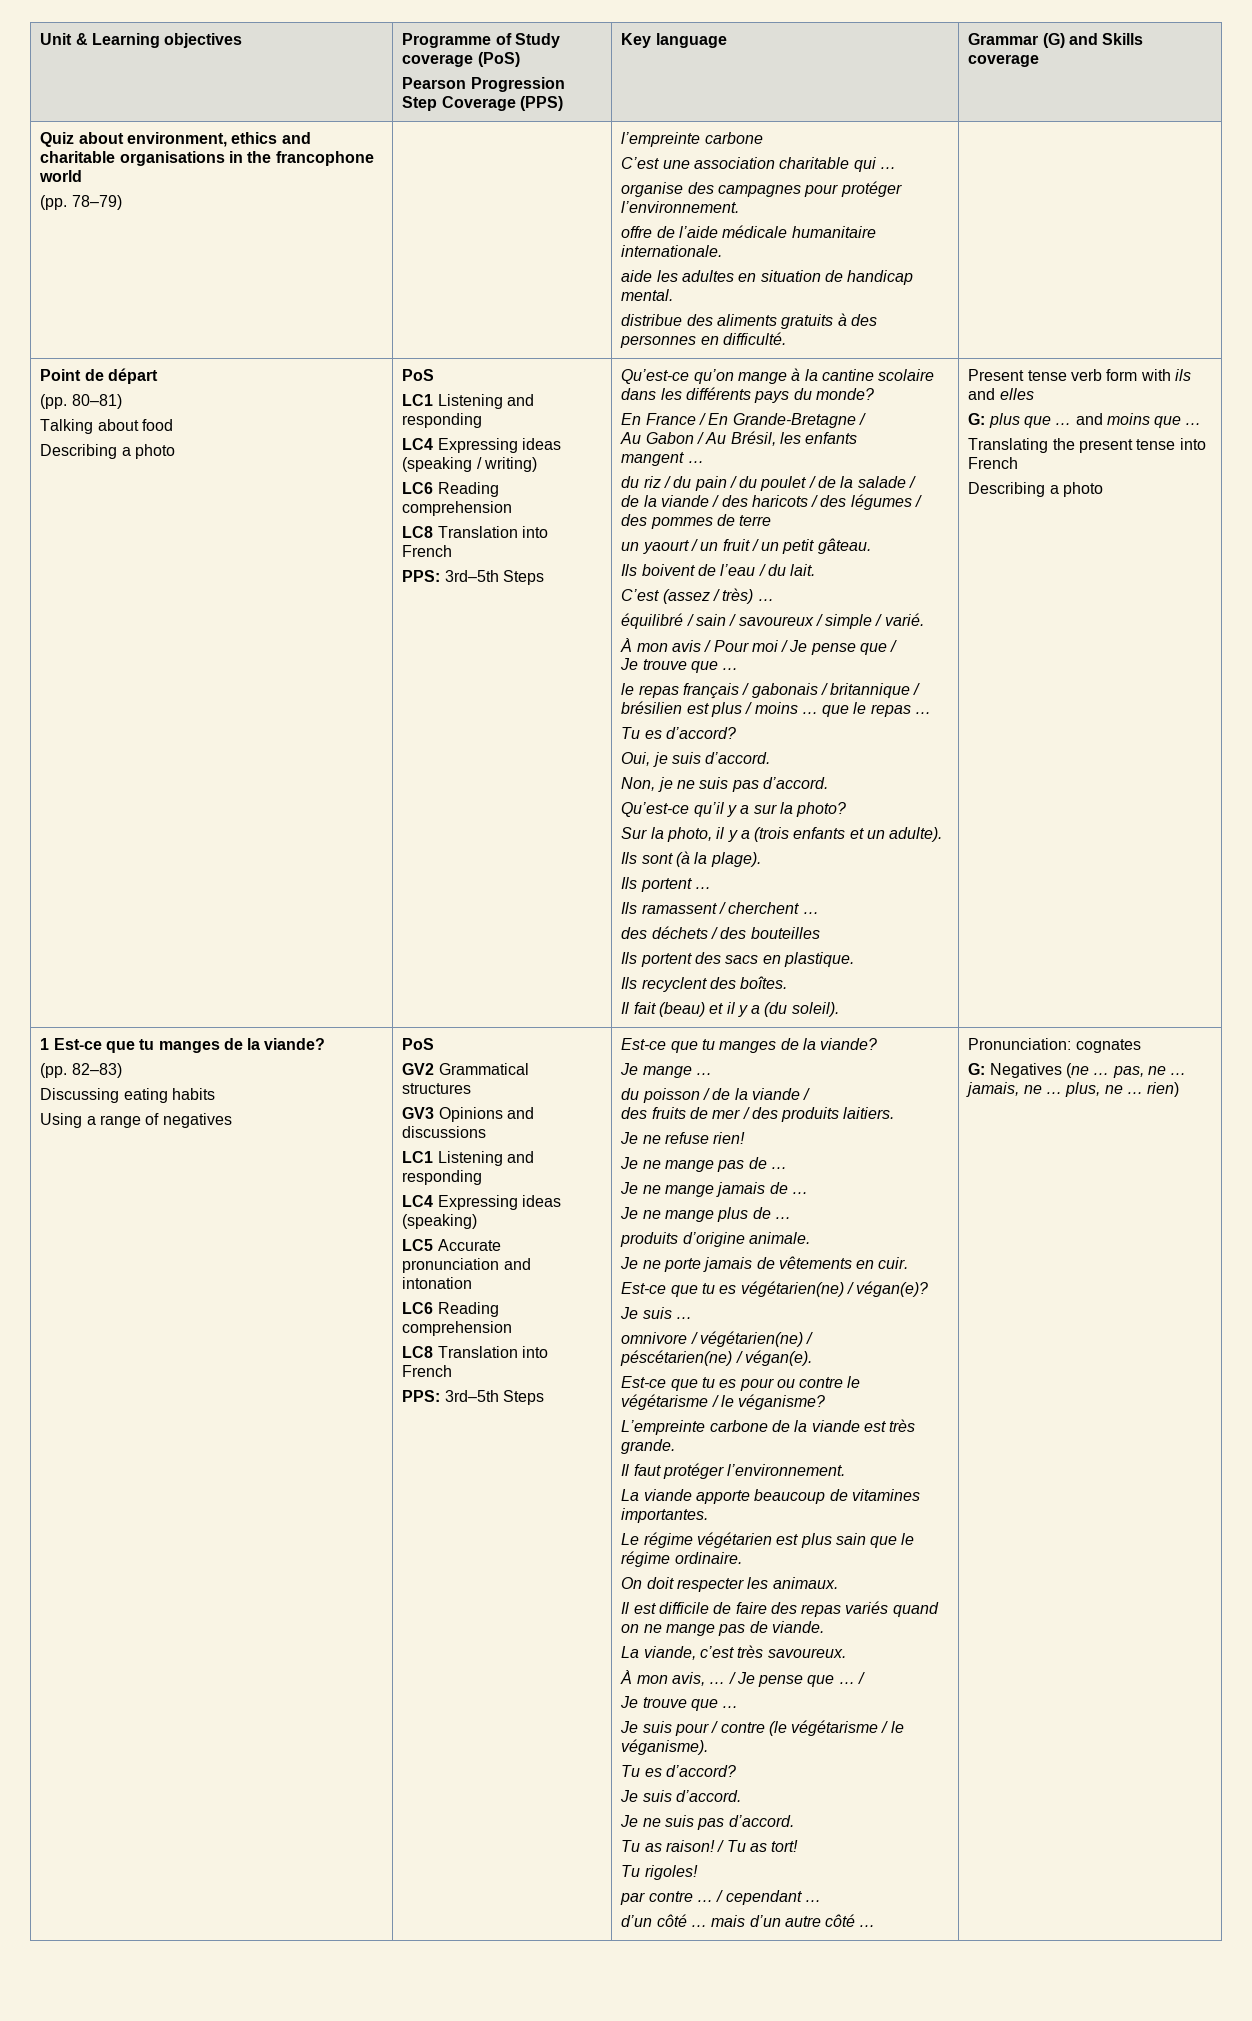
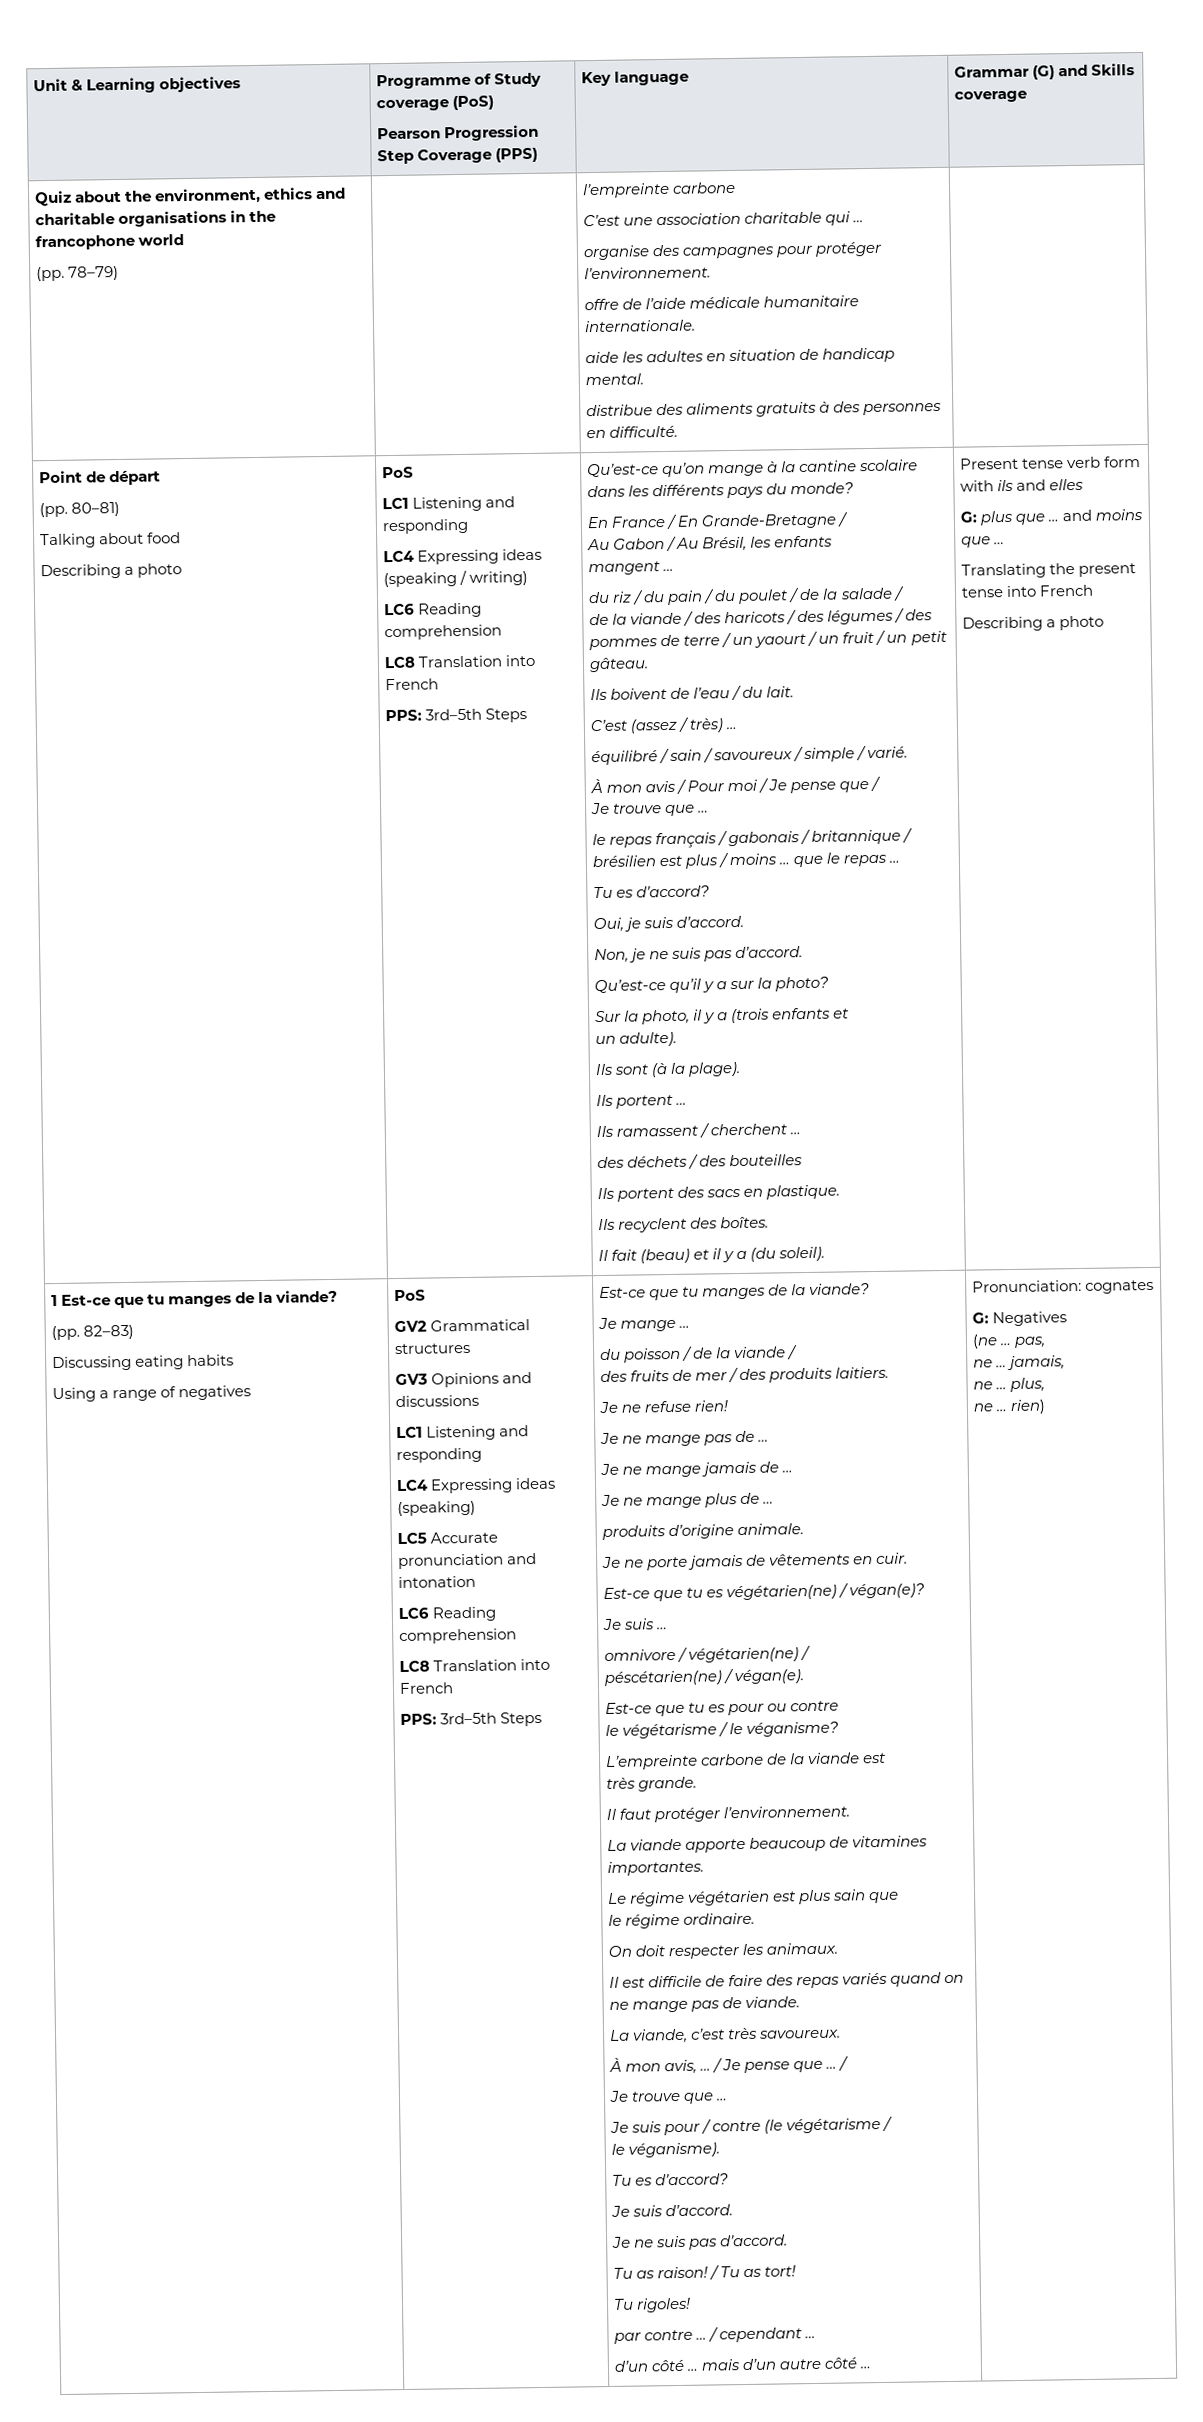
(124, 138) none -> [124,190,153,202] the
(772, 520) // -> [721,632,733,648] /
(864, 833) none -> (850, 1013) //
(844, 1382) none -> (840, 1706) //
(886, 1426) none -> (887, 1758) //
(898, 1542) none -> (900, 1897) //
(889, 1727) none -> (894, 2123) //
(1062, 1070) none -> (1068, 1319) //
(1144, 1072) none -> (1047, 1342) //
(1020, 1089) none -> (1066, 1363) //
(1101, 1089) none -> (1046, 1385) //

